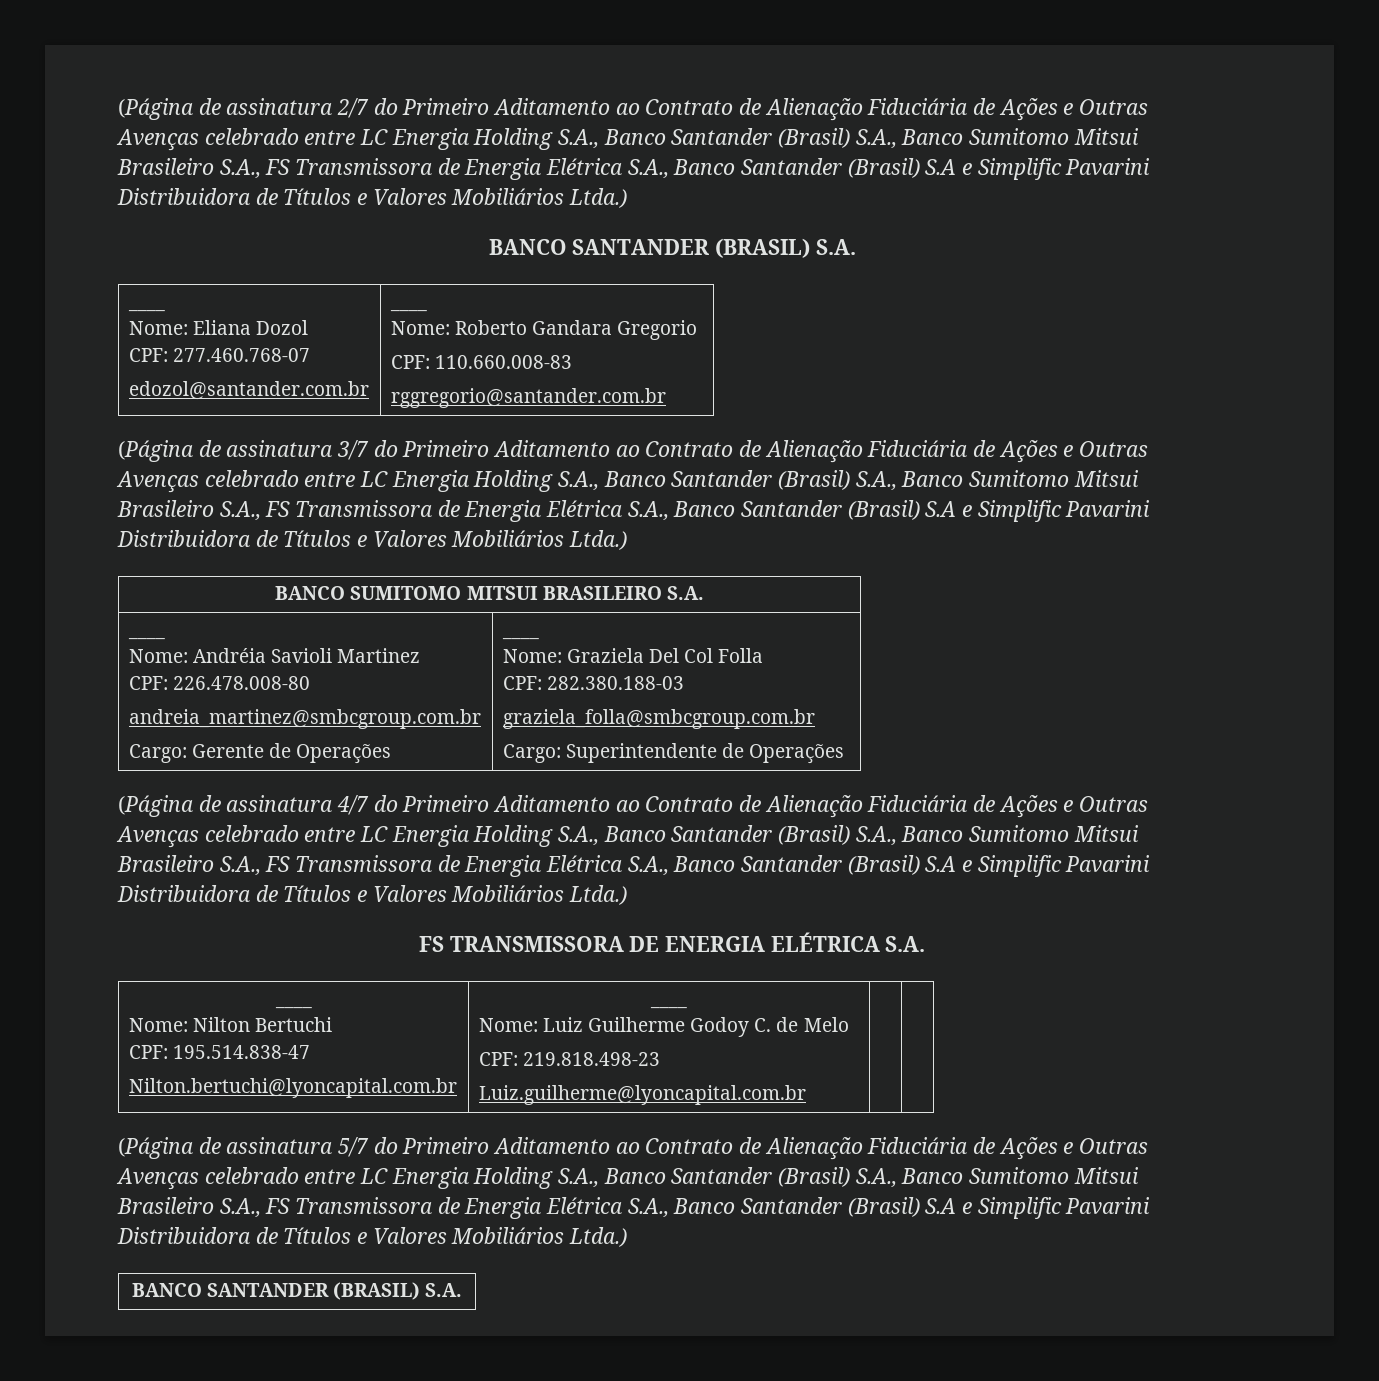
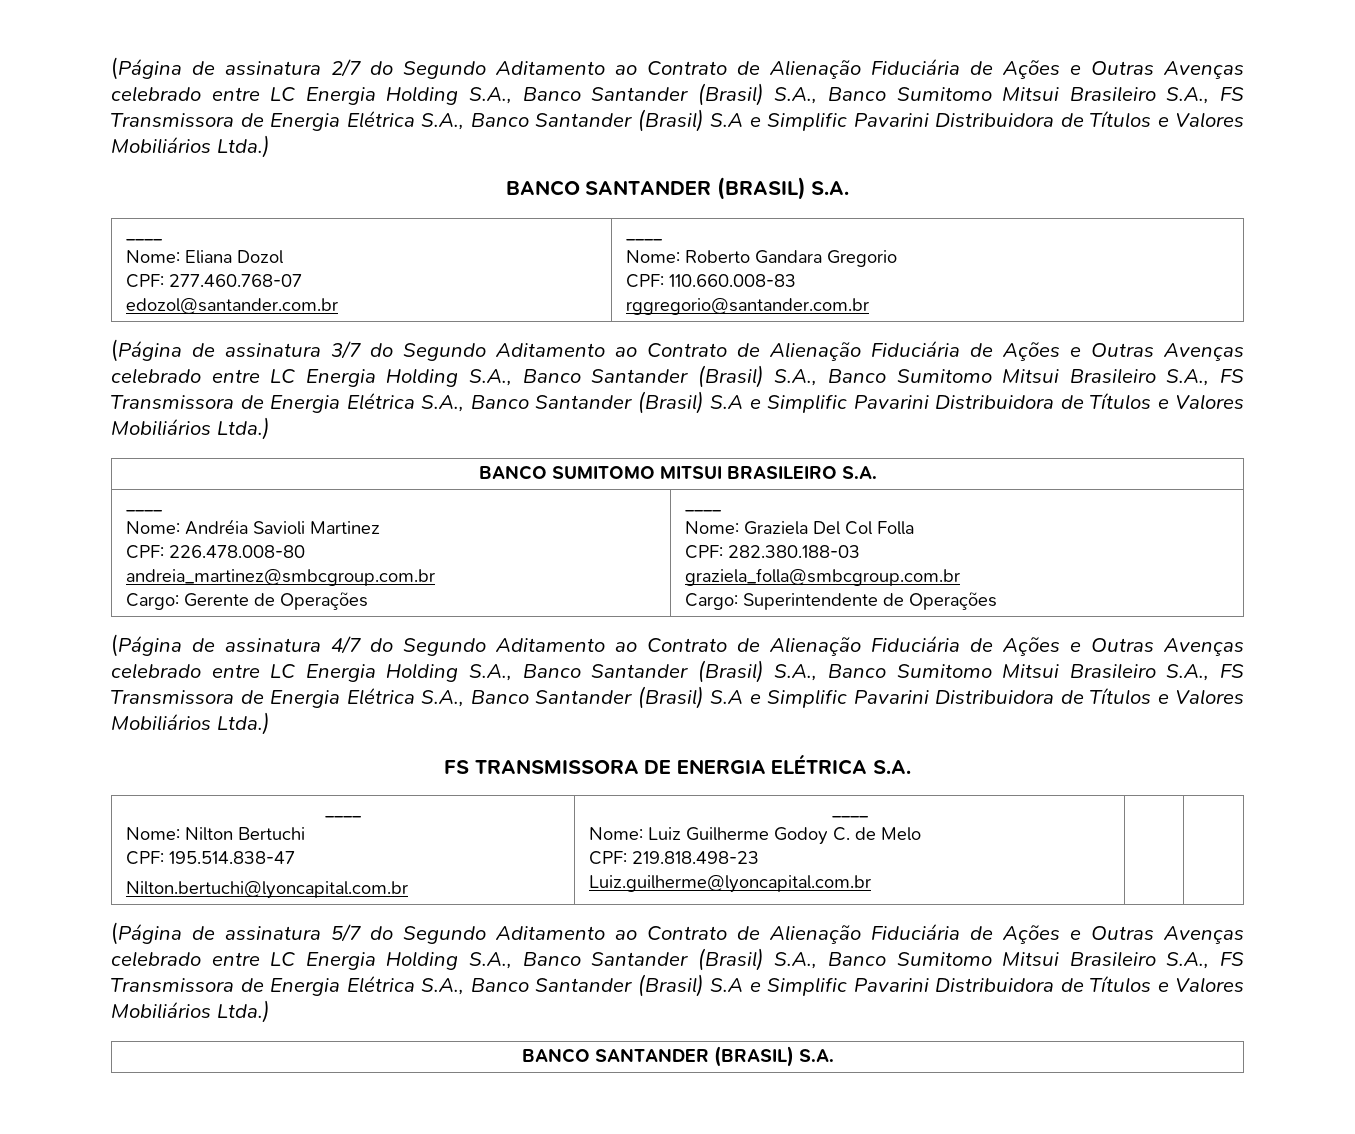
[402,98,490,115] Primeiro -> [403,61,486,79] Segundo
[402,440,490,457] Primeiro -> [403,343,486,361] Segundo
[402,795,490,812] Primeiro -> [403,638,486,656] Segundo
[402,1137,490,1154] Primeiro -> [403,926,486,944] Segundo

